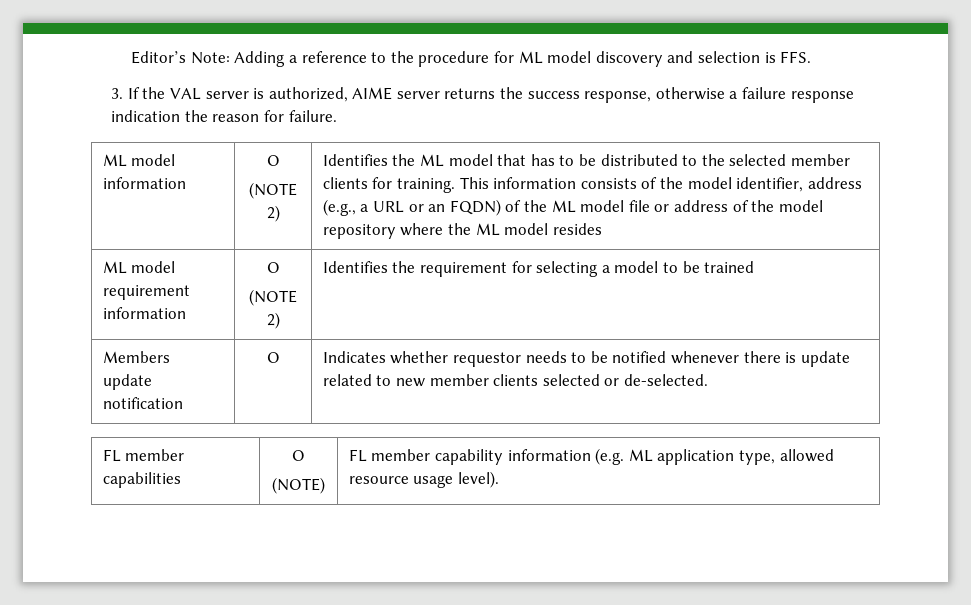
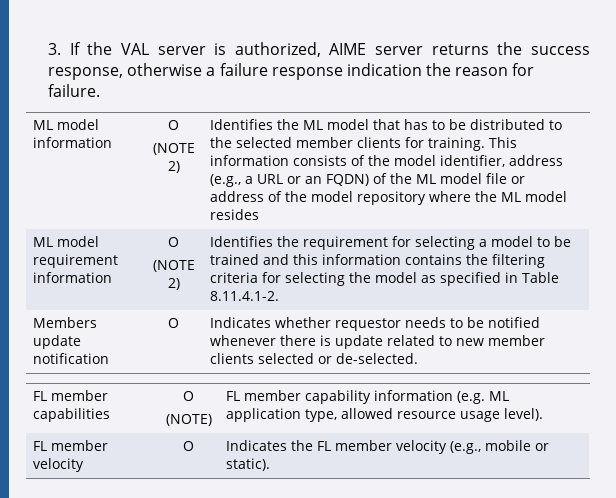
[131,51,812,67] Editor’s Note: Adding a reference to the procedure for ML model discovery and selection is FFS. // -> (47, 49) none
(755, 267) none -> [263,254,546,268] [210,272,560,286] [210,291,280,301] and this information contains the filtering criteria for selecting the model as specified in Table 8.11.4.1-2.
(500, 479) none -> [33,440,109,451] [33,458,85,472] [183,441,194,451] [226,440,550,454] [226,458,271,471] // FL member velocity | O | Indicates the FL member velocity (e.g., mobile or static).

